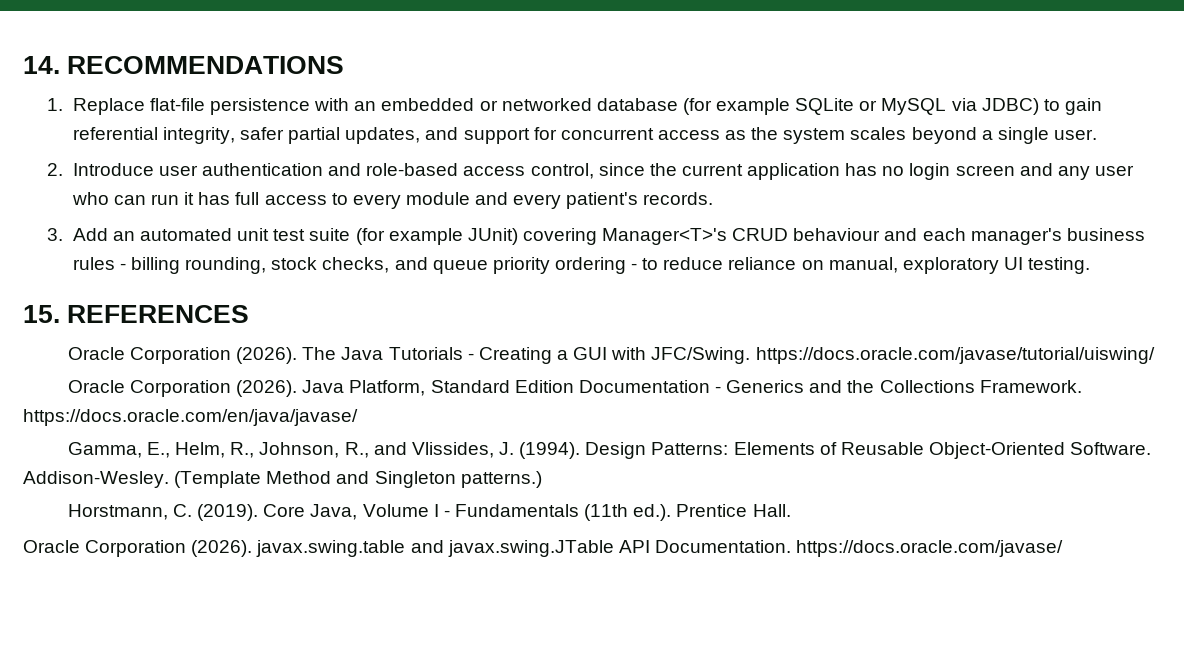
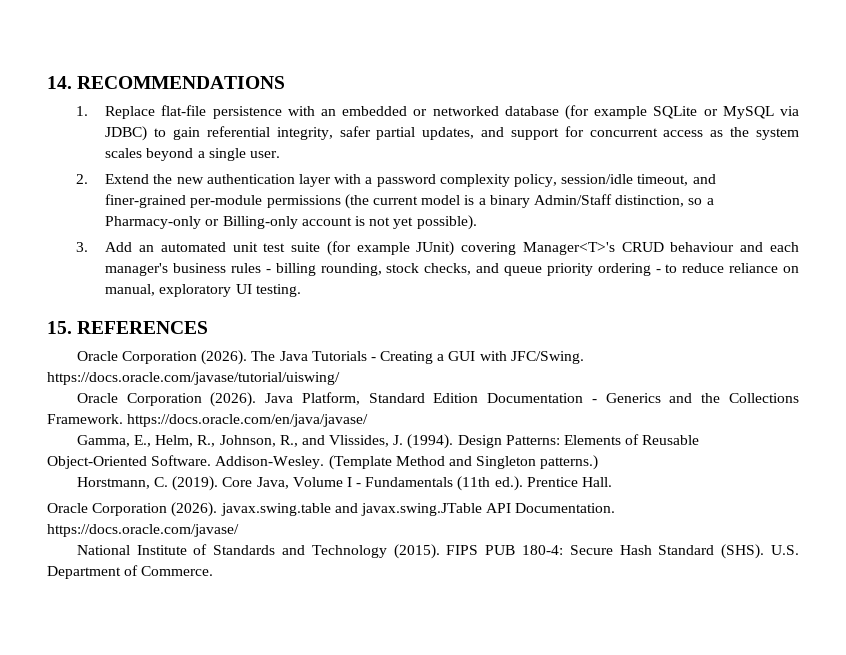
[72,163,1135,180] [71,192,714,209] Introduce user authentication and role-based access control, since the current application has no login screen and any user who can run it has full access to every module and every patient's records. -> [105,174,716,187] [105,194,714,209] [105,215,477,230] Extend the new authentication layer with a password complexity policy, session/idle timeout, and finer-grained per-module permissions (the current model is a binary Admin/Staff distinction, so a Pharmacy-only or Billing-only account is not yet possible).
(1064, 548) none -> [76,544,799,559] [47,565,214,579] // National Institute of Standards and Technology (2015). FIPS PUB 180-4: Secure Hash Standard (SHS). U.S. Department of Commerce.

